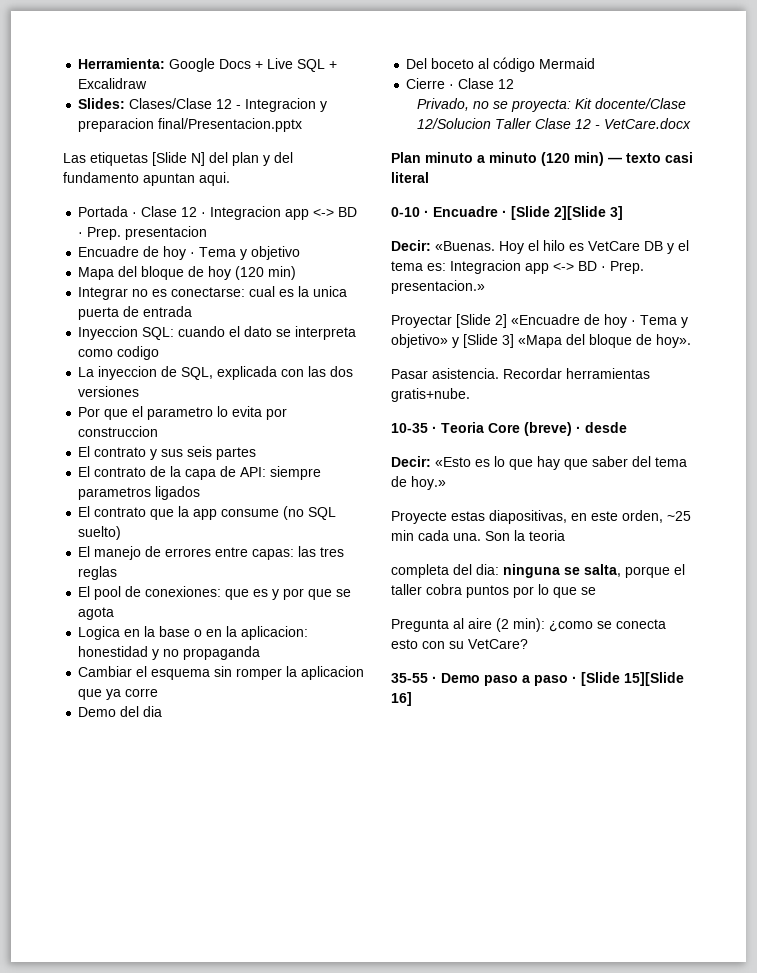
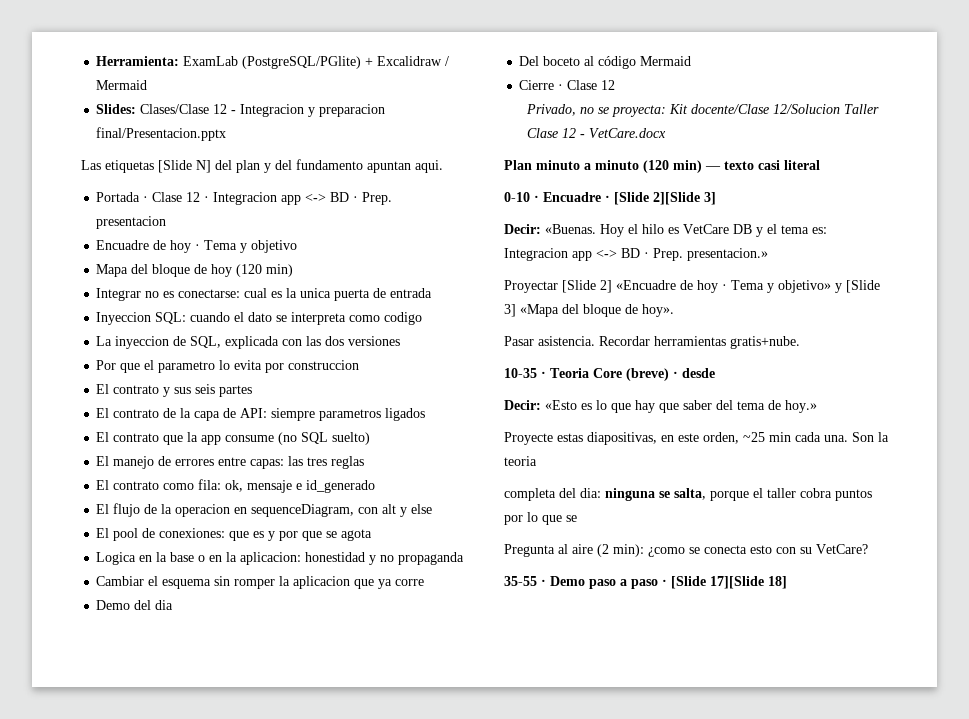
[169,58,326,72] Google Docs + Live SQL -> [183,56,362,69] ExamLab (PostgreSQL/PGlite)
(148, 83) none -> [445,56,450,66] [96,80,148,90] / Mermaid
(118, 573) none -> [96,479,376,493] [96,503,433,517] // El contrato como fila: ok, mensaje e id_generado // El flujo de la operacion en sequenceDiagram, con alt y else
[624,672,684,686] [391,692,412,706] 15][Slide 16] -> [710,576,787,589] 17][Slide 18]

